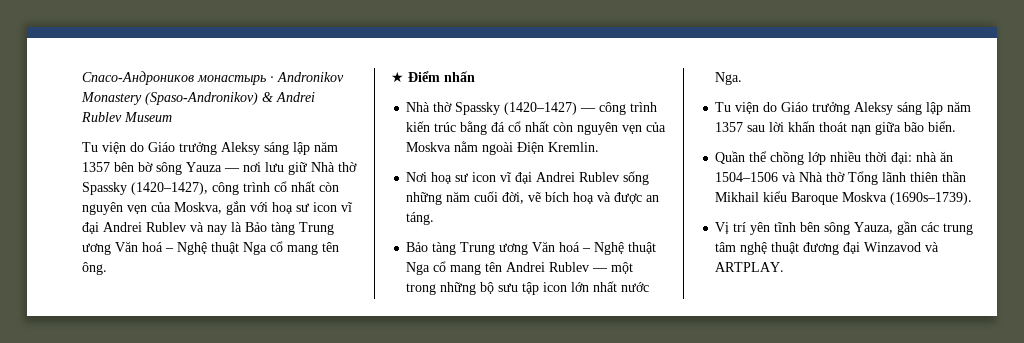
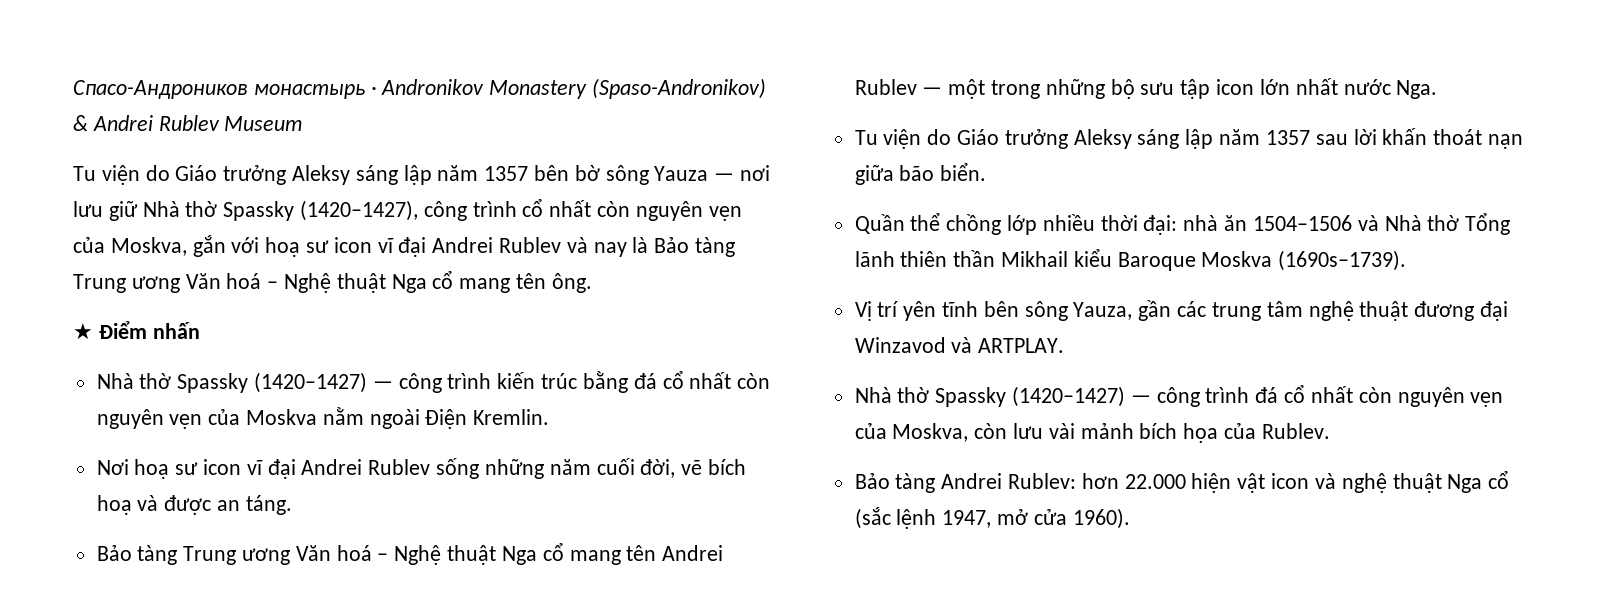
(785, 267) none -> [854,385,1504,407] [854,423,1330,443] [854,471,1510,493] [854,507,1130,529] // Nhà thờ Spassky (1420–1427) — công trình đá cổ nhất còn nguyên vẹn của Moskva, còn lưu vài mảnh bích họa của Rublev. // Bảo tàng Andrei Rublev: hơn 22.000 hiện vật icon và nghệ thuật Nga cổ (sắc lệnh 1947, mở cửa 1960).

